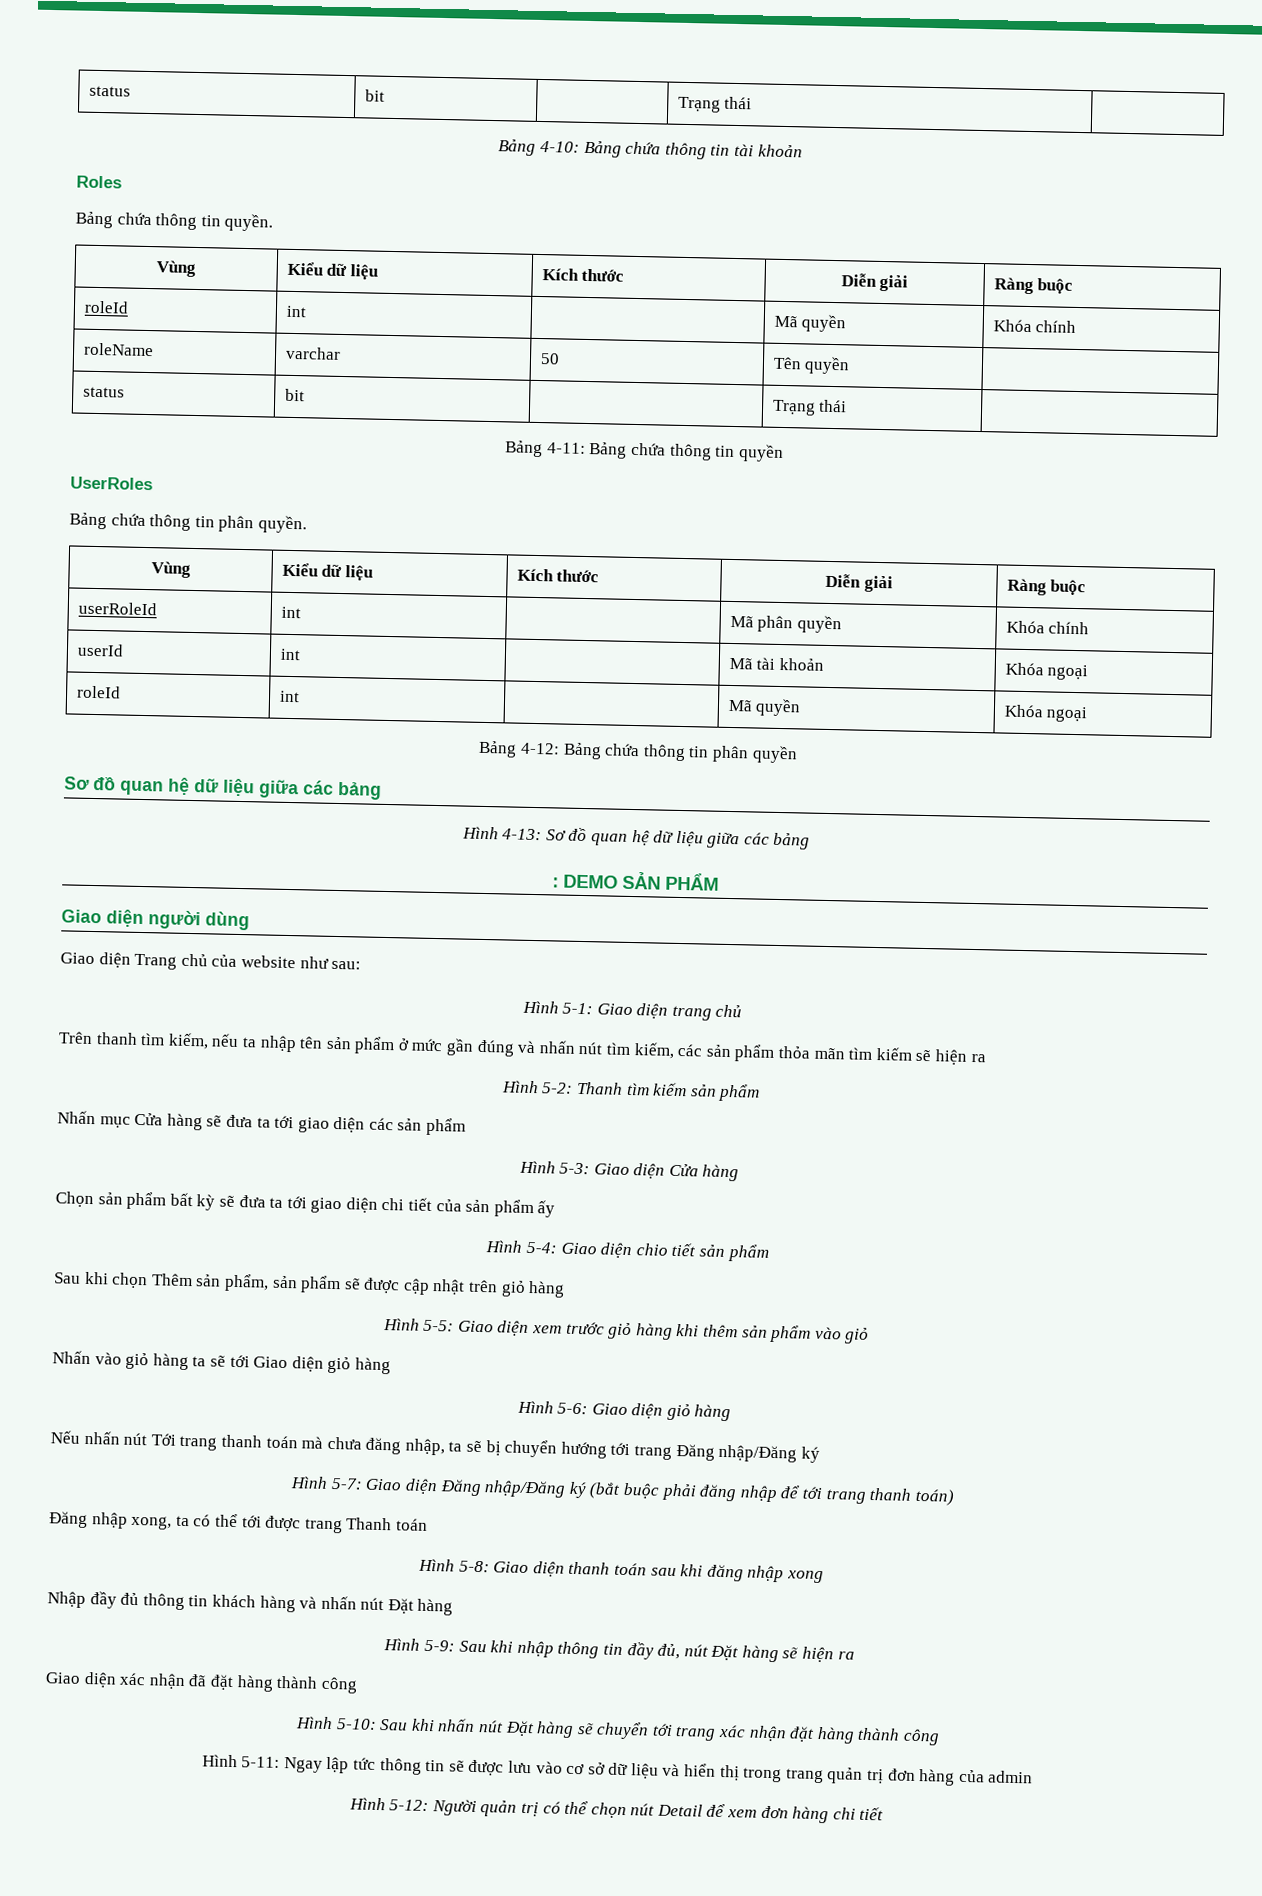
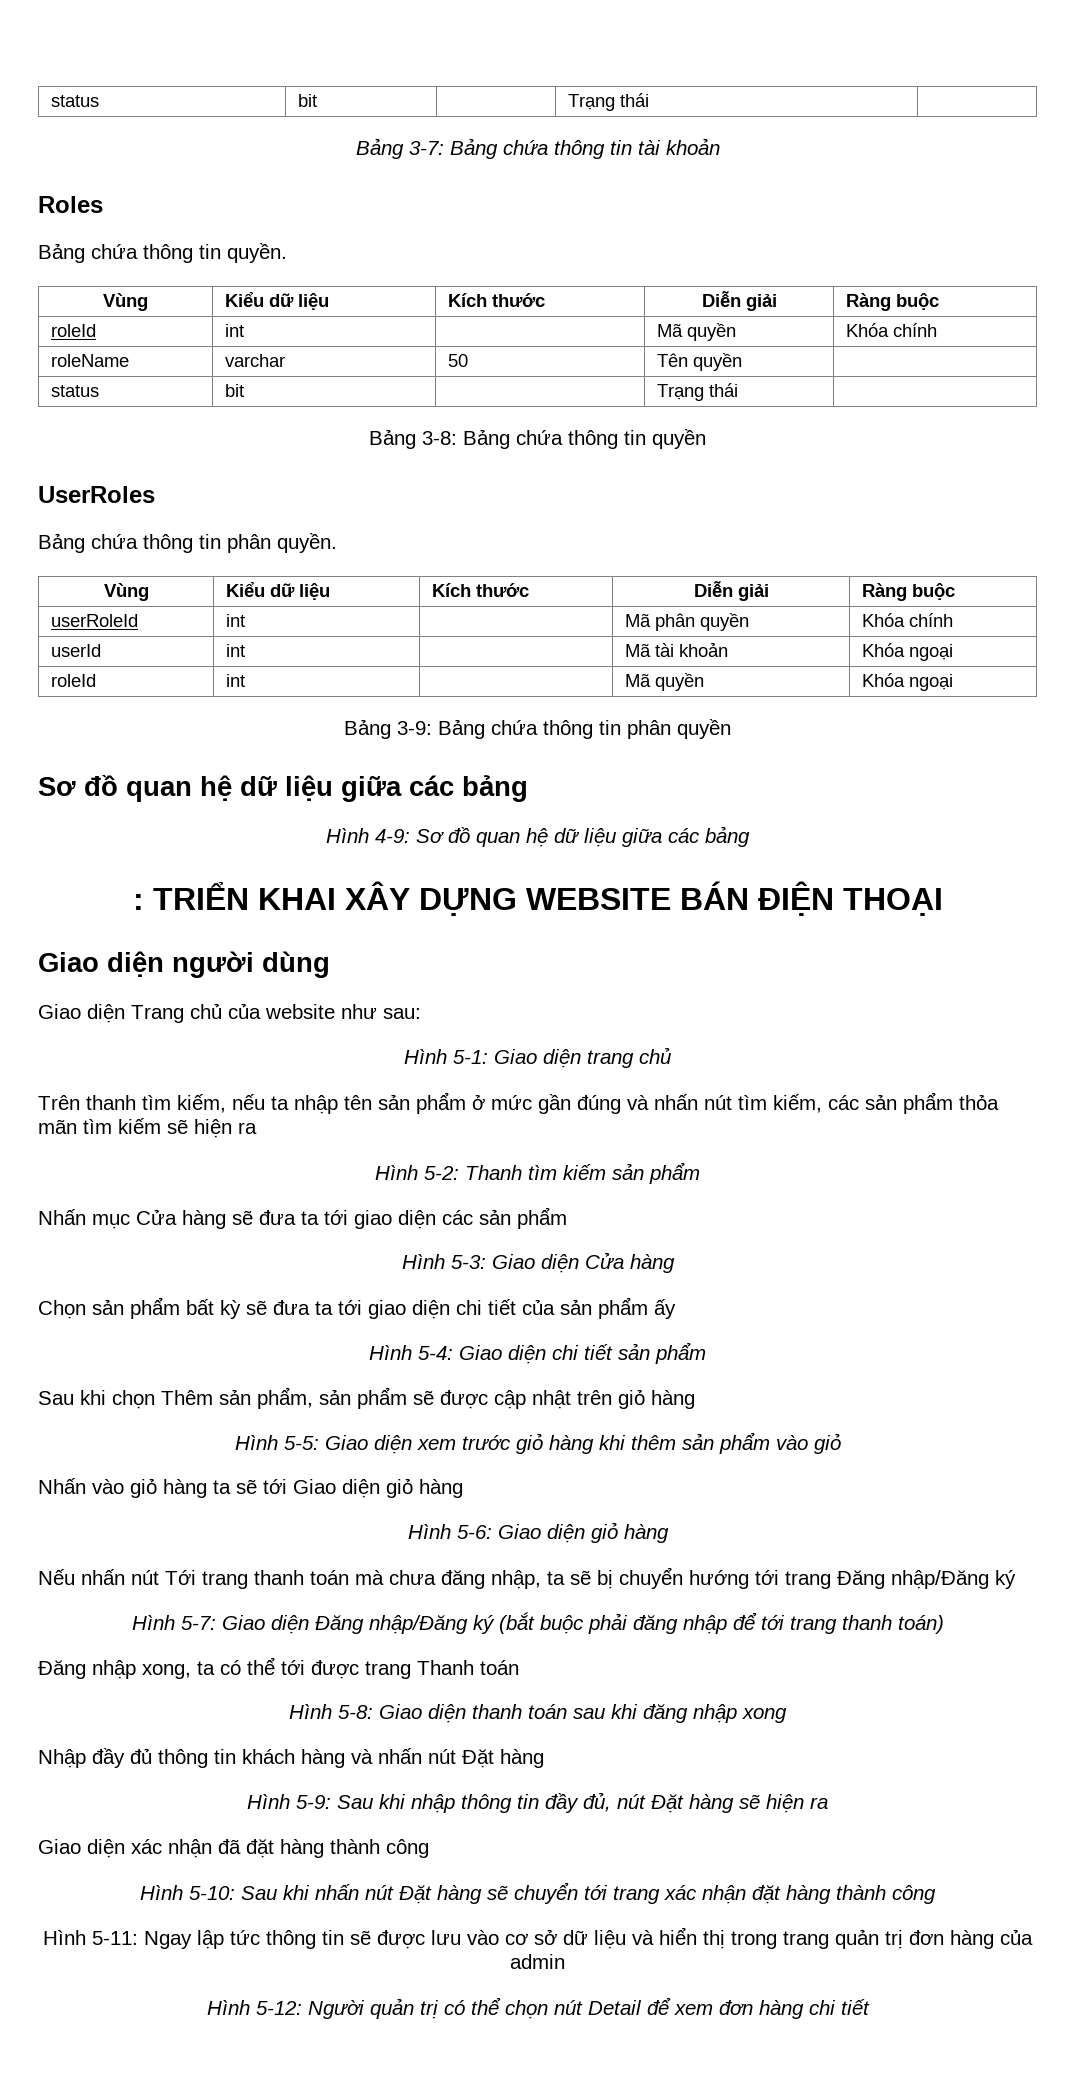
[88,85,131,97] [364,89,385,102] [677,96,753,113] [498,139,581,156] status | bit | | Trạng thái | // Bảng 4-10: -> [50,95,99,107] [297,94,317,107] [567,93,649,111] [355,138,444,159] status | bit | | Trạng thái | // Bảng 3-7:
[546,442,586,454] 4-11: -> [422,431,457,445] 3-8:
[520,742,561,755] 4-12: -> [397,721,432,735] 3-9:
[502,828,543,841] 4-13: -> [375,829,410,843] 4-9:
[563,871,719,891] DEMO SẢN PHẨM -> [152,881,943,916] TRIỂN KHAI XÂY DỰNG WEBSITE BÁN ĐIỆN THOẠI
[635,1243,668,1256] chio -> [552,1345,579,1360] chi

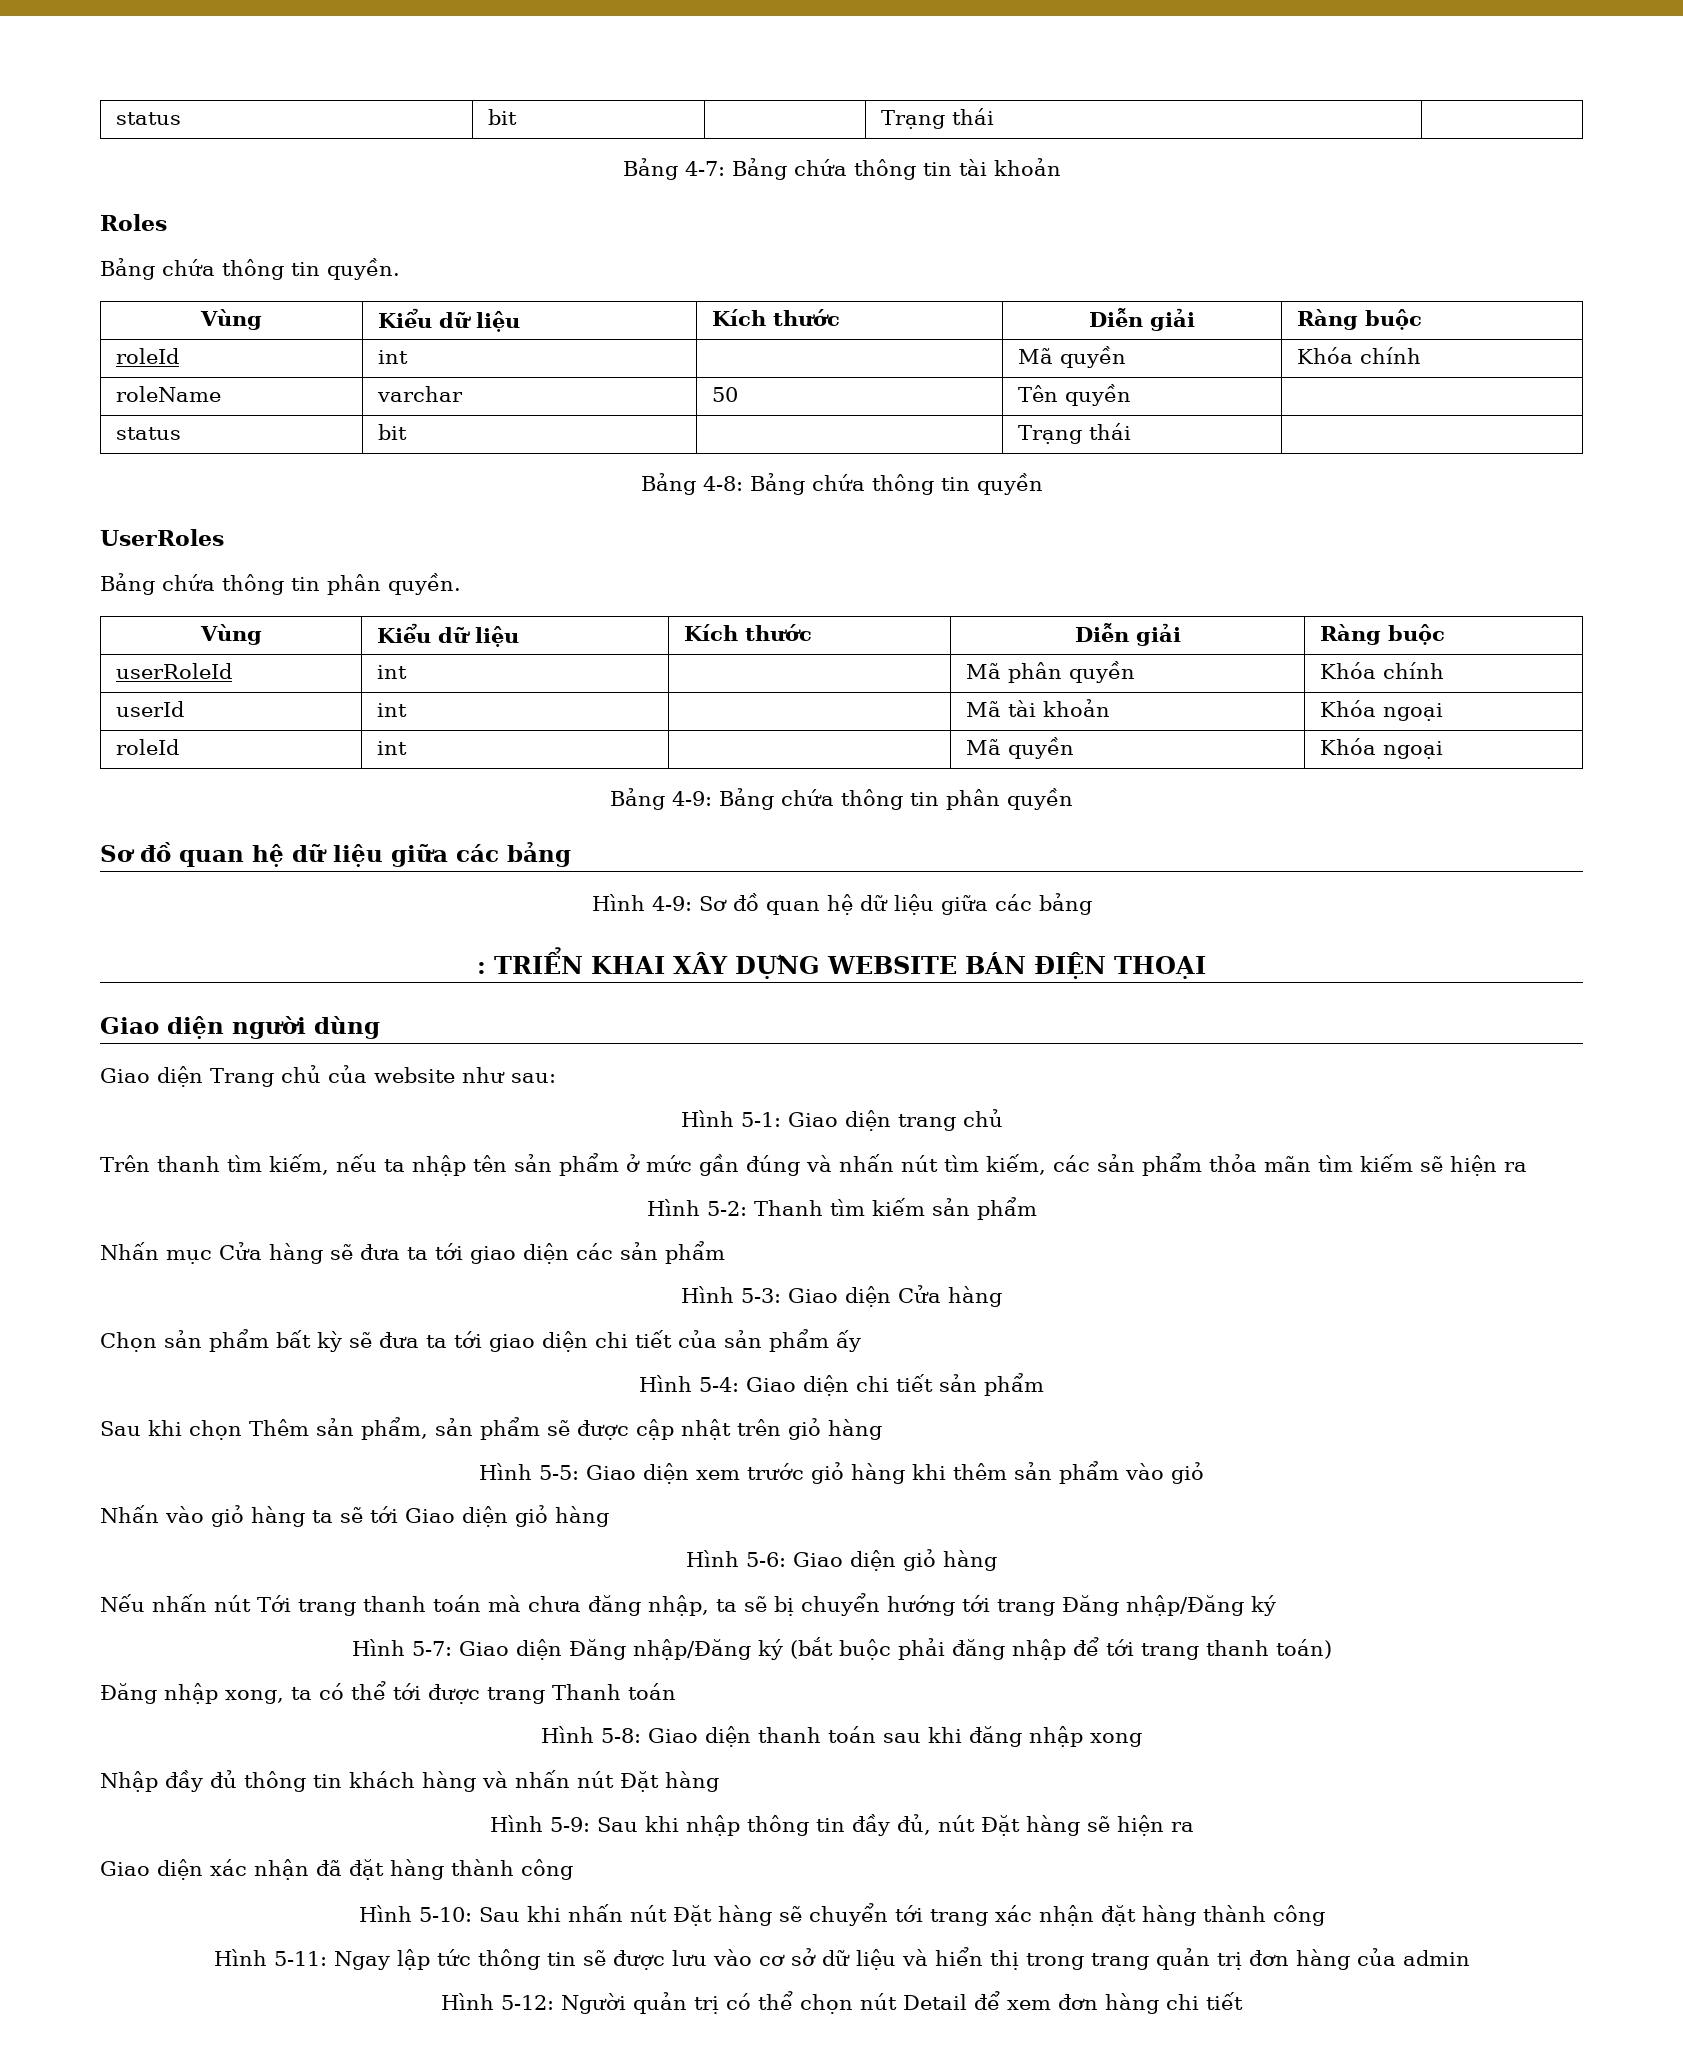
[50,95,99,107] [297,94,317,107] [567,93,649,111] [355,138,444,159] status | bit | | Trạng thái | // Bảng 3-7: -> [116,112,182,125] [488,109,518,125] [881,108,995,129] [622,158,725,180] status | bit | | Trạng thái | // Bảng 4-7:
[422,431,457,445] 3-8: -> [702,476,743,491] 4-8:
[397,721,432,735] 3-9: -> [672,791,712,806] 4-9:

